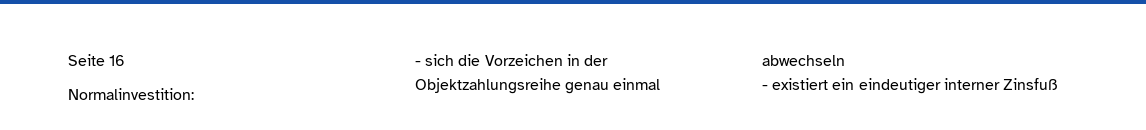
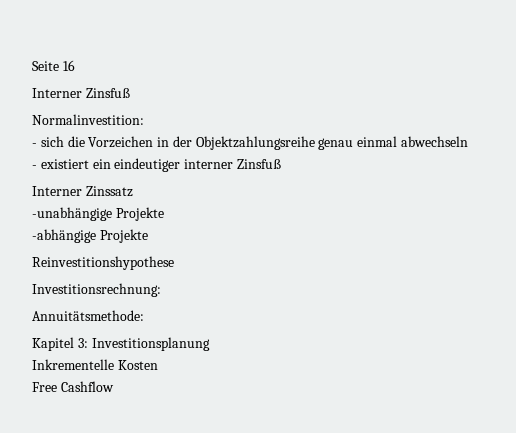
(126, 60) none -> [32,88,130,98] // Interner Zinsfuß
(1058, 84) none -> [32,186,133,197] [32,207,164,221] [32,229,148,243] [32,256,174,270] [32,283,161,297] [32,310,144,321] [32,337,210,351] [32,359,158,370] [32,381,114,392] // Interner Zinssatz // -unabhängige Projekte // -abhängige Projekte // Reinvestitionshypothese // Investitionsrechnung: // Annuitätsmethode: // Kapitel 3: Investitionsplanung // Inkrementelle Kosten // Free Cashflow

